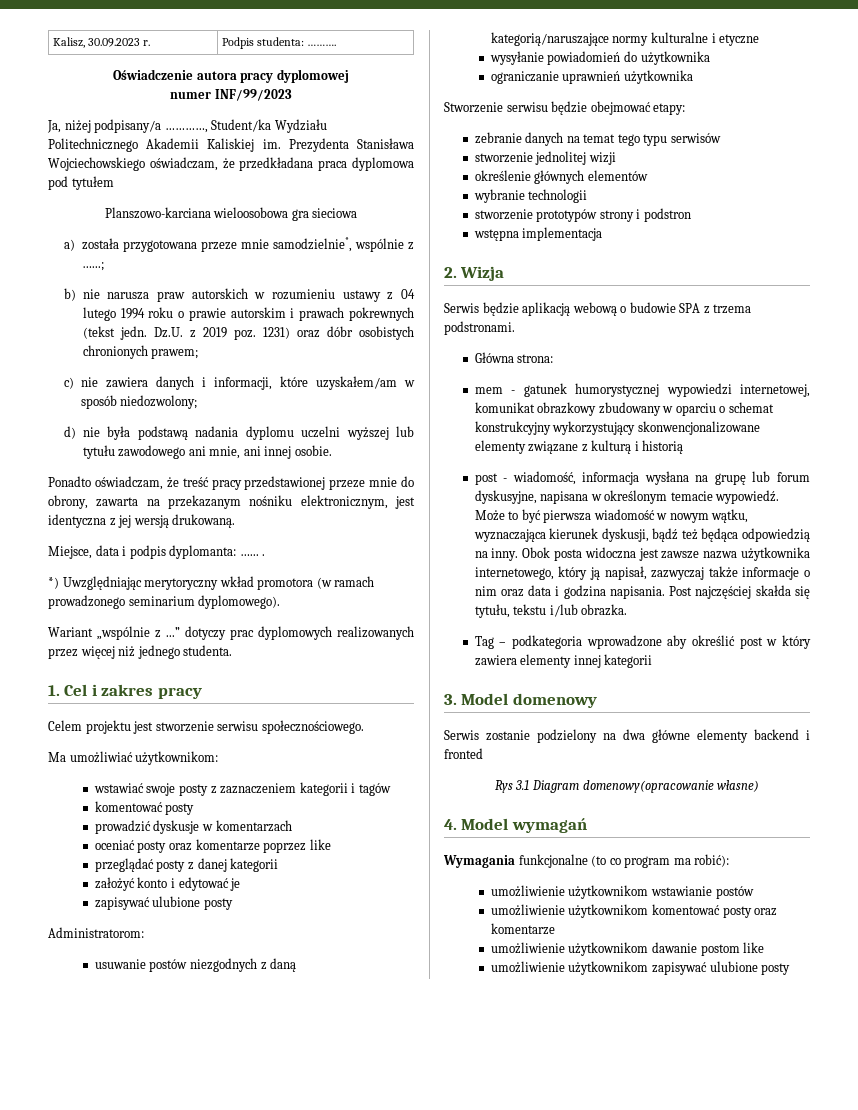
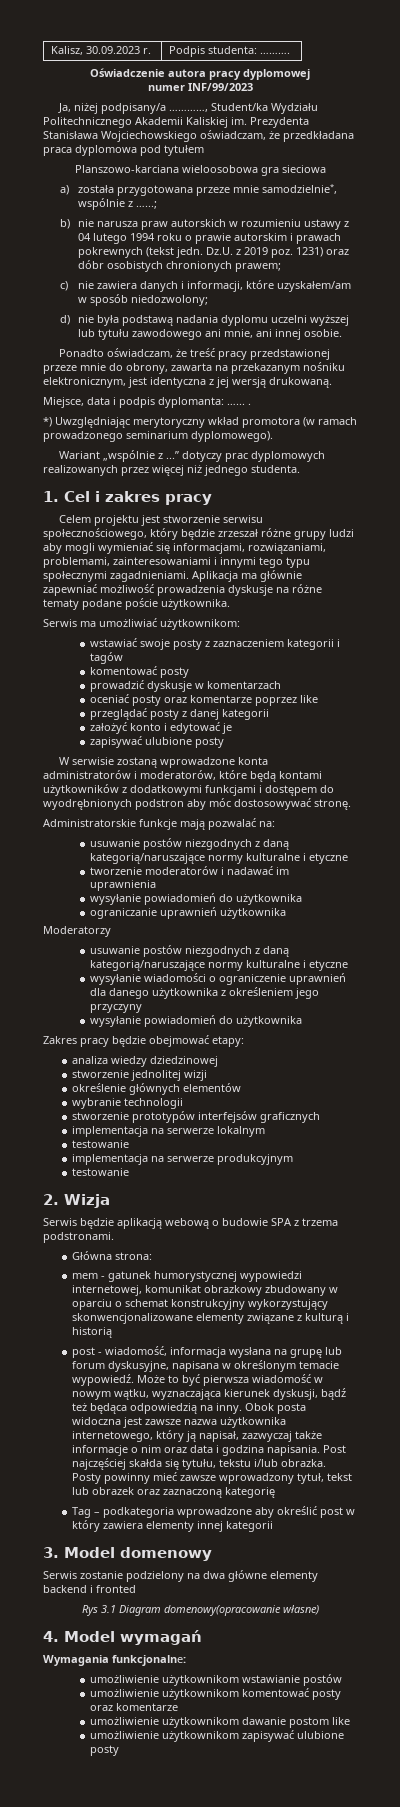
[261,720,364,734] [48,752,66,762] społecznościowego. // Ma -> [43,528,354,540] [43,542,326,554] [43,557,310,568] [43,570,302,582] [43,584,322,596] [43,598,230,610] [43,619,96,627] społecznościowego, który będzie zrzeszał różne grupy ludzi aby mogli wymieniać się informacjami, rozwiązaniami, problemami, zainteresowaniami i innymi tego typu społecznymi zagadnieniami. Aplikacja ma głównie zapewniać możliwość prowadzenia dyskusje na różne tematy podane poście użytkownika. // Serwis ma
[48,927,144,938] Administratorom: -> [59,757,269,768] [43,770,322,782] [43,784,334,796] [43,798,351,810] [43,818,275,830] [89,838,289,850] [89,853,348,864] [89,866,289,875] [89,880,156,891] [89,893,302,905] [89,907,286,919] [43,926,111,937] W serwisie zostaną wprowadzone konta administratorów i moderatorów, które będą kontami użytkowników z dodatkowymi funkcjami i dostępem do wyodrębnionych podstron aby móc dostosowywać stronę. // Administratorskie funkcje mają pozwalać na: // usuwanie postów niezgodnych z daną kategorią/naruszające normy kulturalne i etyczne // tworzenie moderatorów i nadawać im uprawnienia // wysyłanie powiadomień do użytkownika // ograniczanie uprawnień użytkownika // Moderatorzy
[547,51,710,65] [490,70,693,84] [444,101,686,115] [474,132,721,146] powiadomień do użytkownika // ograniczanie uprawnień użytkownika // Stworzenie serwisu będzie obejmować etapy: // zebranie danych na temat tego typu serwisów -> [143,973,346,985] [89,987,319,999] [89,1004,142,1013] [89,1015,302,1027] [43,1035,244,1047] [72,1056,219,1067] wiadomości o ograniczenie uprawnień dla danego użytkownika z określeniem jego przyczyny // wysyłanie powiadomień do użytkownika // Zakres pracy będzie obejmować etapy: // analiza wiedzy dziedzinowej
[599,208,691,222] [473,227,603,241] strony i podstron // wstępna implementacja -> [198,1111,321,1123] [72,1126,266,1137] [72,1140,130,1148] [72,1154,294,1165] [72,1168,130,1176] interfejsów graficznych // implementacja na serwerze lokalnym // testowanie // implementacja na serwerze produkcyjnym // testowanie
(628, 610) none -> [72,1472,353,1484] [72,1487,276,1498] Posty powinny mieć zawsze wprowadzony tytuł, tekst lub obrazek oraz zaznaczoną kategorię
[518,854,730,868] funkcjonalne (to co program ma robić): -> [112,1655,186,1666] funkcjonalne:

